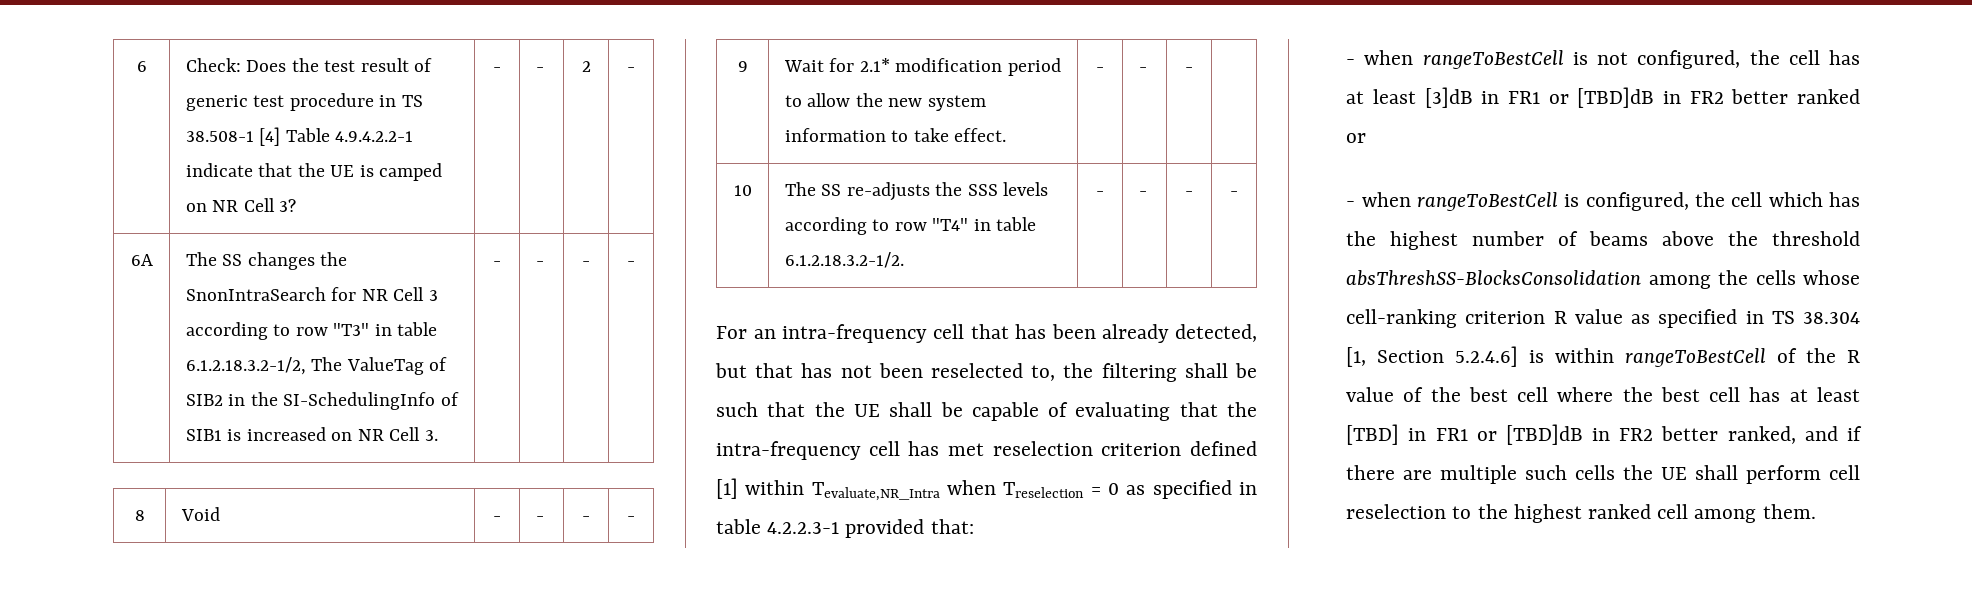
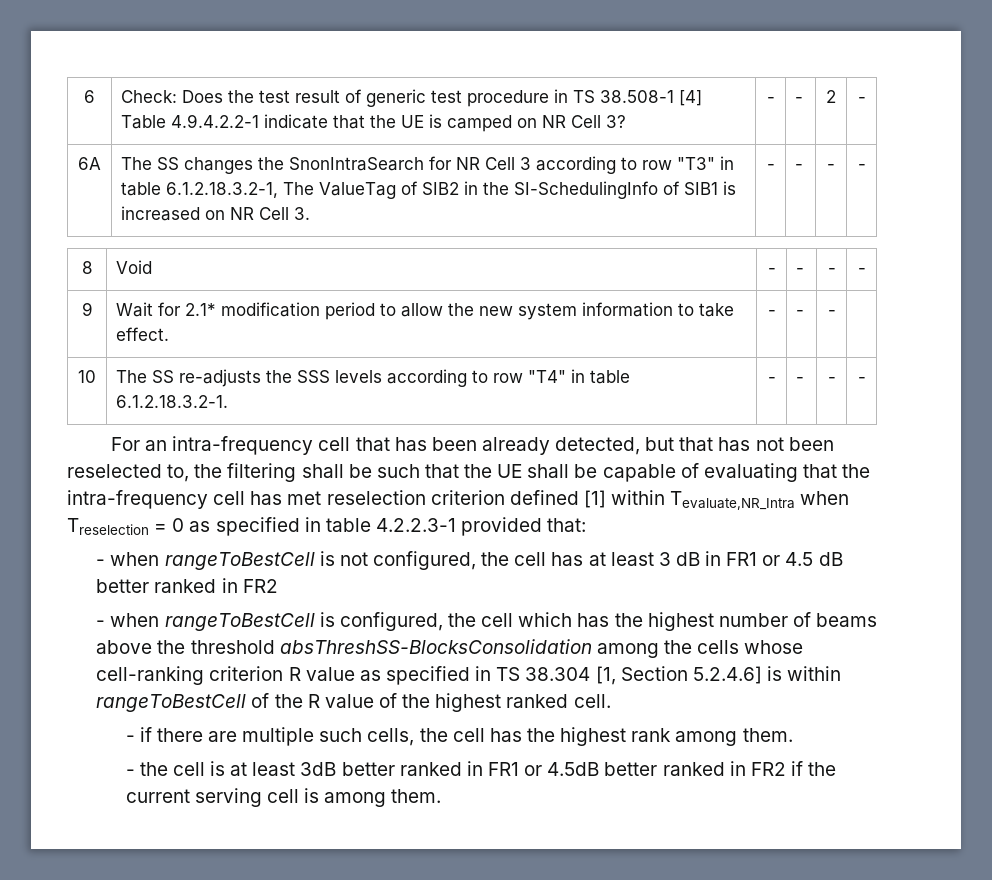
[185,357,306,375] 6.1.2.18.3.2-1/2, -> [166,182,279,198] 6.1.2.18.3.2-1,
[784,252,904,268] 6.1.2.18.3.2-1/2. -> [116,395,229,408] 6.1.2.18.3.2-1.
[1424,87,1860,108] [1346,133,1367,143] [3]dB in FR1 or [TBD]dB in FR2 better ranked or -> [658,551,843,566] [96,578,278,593] 3 dB in FR1 or 4.5 dB better ranked in FR2
[1468,387,1861,402] [1346,424,1838,445] best cell where the best cell has at least [TBD] in FR1 or [TBD]dB in FR2 better ranked, and -> [435,693,611,712] [125,735,135,742] highest ranked cell. // -
[1575,465,1860,484] [1346,504,1689,523] cells the UE shall perform cell reselection to the highest ranked cell -> [367,727,793,746] [125,761,837,776] [125,788,320,807] cells, the cell has the highest rank among them. // - the cell is at least 3dB better ranked in FR1 or 4.5dB better ranked in FR2 if the current serving cell is

